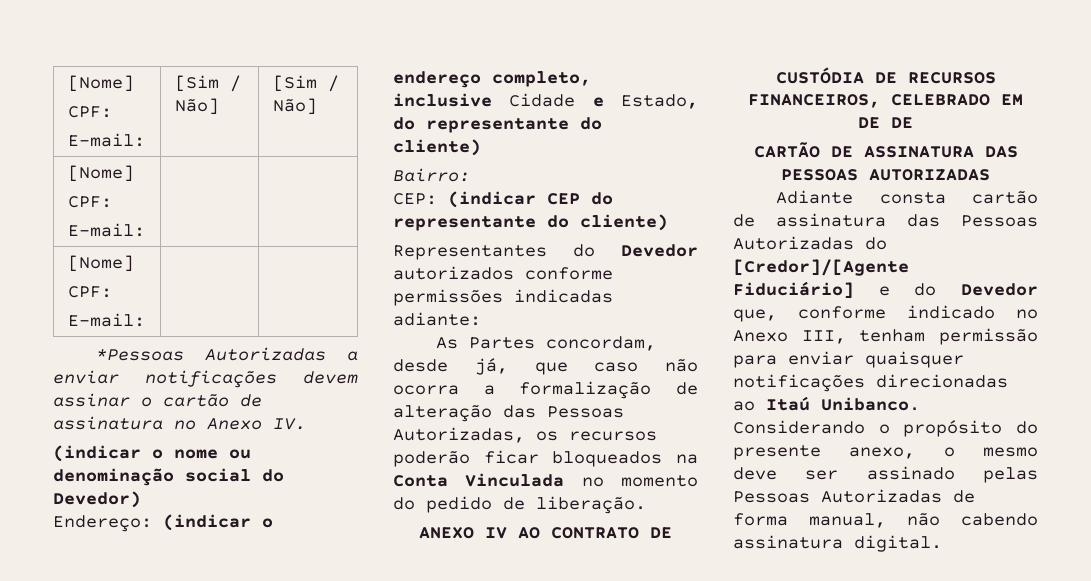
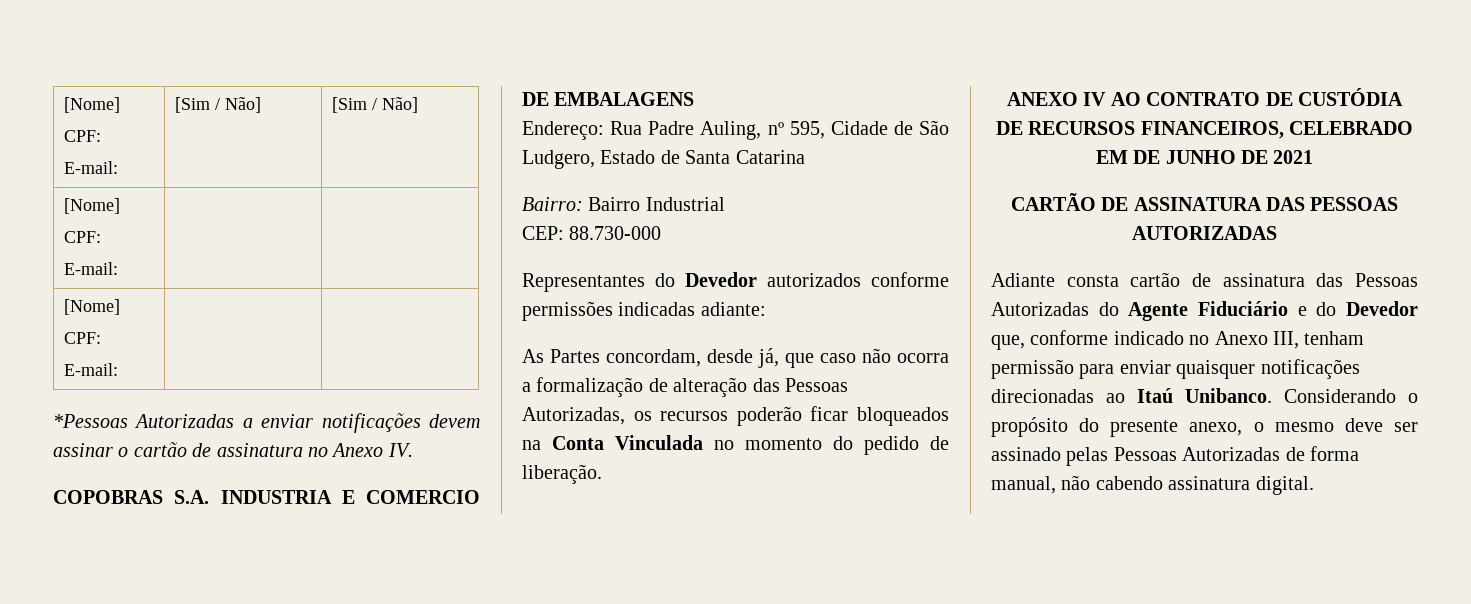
[53,445,251,462] [53,468,284,486] [53,491,141,508] [53,514,273,532] [393,71,591,88] [393,93,698,109] [393,117,602,133] [393,139,481,156] (indicar o nome ou denominação social do Devedor) // Endereço: (indicar o endereço completo, inclusive Cidade e Estado, do representante do cliente) -> [53,490,480,504] [522,92,695,106] [522,120,949,140] [522,150,805,169] COPOBRAS S.A. INDUSTRIA E COMERCIO DE EMBALAGENS // Endereço: Rua Padre Auling, nº 595, Cidade de São Ludgero, Estado de Santa Catarina
(470, 175) none -> [588,197,725,211] Bairro Industrial
[448,191,613,208] [393,214,668,231] (indicar CEP do representante do cliente) -> [569,226,662,240] 88.730-000
[891,117,913,128] DE -> [1165,150,1314,164] JUNHO DE 2021
[733,259,909,276] [733,281,854,299] [Credor]/[Agente Fiduciário] -> [1128,301,1288,321] Agente Fiduciário

